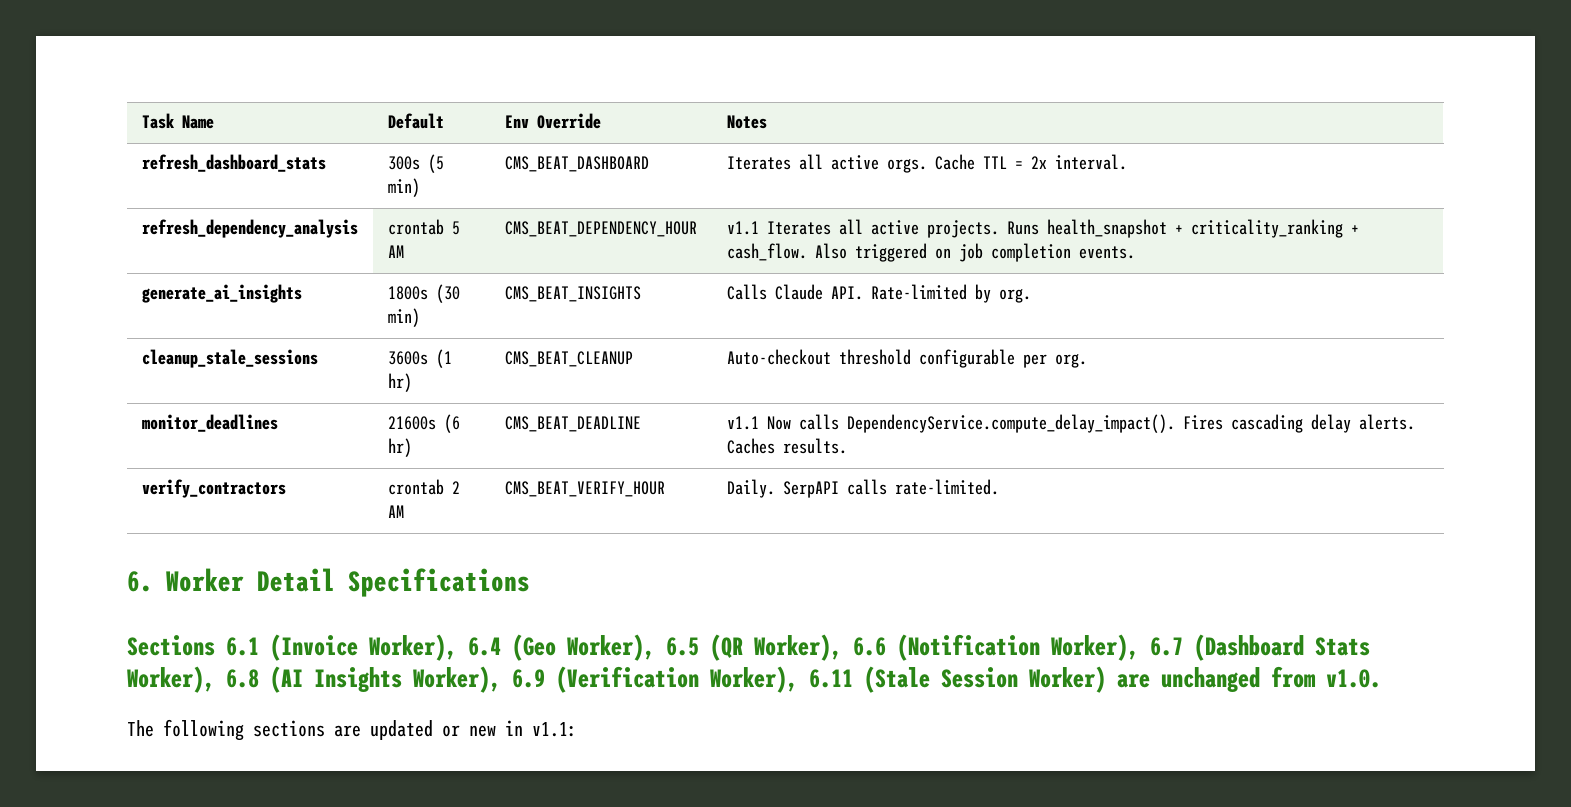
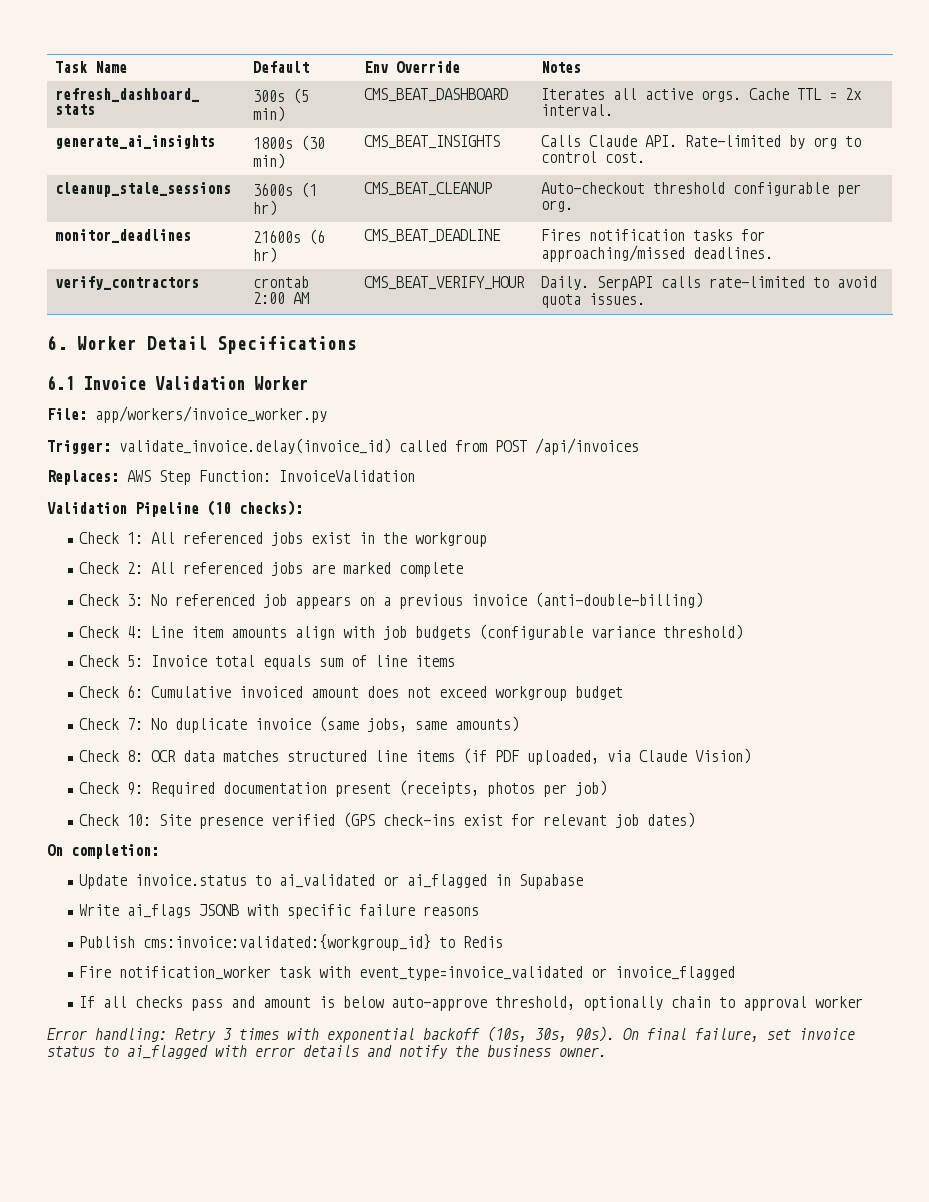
[141,219,358,238] [387,219,460,235] [387,245,404,258] [504,221,697,237] [726,219,1359,238] [726,243,1135,262] // refresh_dependency_analysis | crontab 5 AM | CMS_BEAT_DEPENDENCY_HOUR | v1.1 Iterates all active projects. Runs health_snapshot + criticality_ranking + cash_flow. Also triggered on job completion events. -> (614, 110) none
[998,288,1031,303] org. -> [813,136,862,149] [541,151,646,163] org to control cost.
[726,414,1415,433] [726,438,847,454] v1.1 Now calls DependencyService.compute_delay_impact(). Fires cascading delay alerts. Caches results. -> [541,229,766,241] [541,245,774,262] Fires notification tasks for approaching/missed deadlines.
[451,481,460,494] 2 -> [253,292,286,304] 2:00
[894,479,999,495] rate-limited. -> [709,276,878,288] [541,293,646,308] rate-limited to avoid quota issues.
[127,634,1370,661] [127,666,1381,693] [127,719,577,741] Sections 6.1 (Invoice Worker), 6.4 (Geo Worker), 6.5 (QR Worker), 6.6 (Notification Worker), 6.7 (Dashboard Stats Worker), 6.8 (AI Insights Worker), 6.9 (Verification Worker), 6.11 (Stale Session Worker) are unchanged from v1.0. // The following sections are updated or new in v1.1: -> [47,375,308,390] [47,406,327,423] [47,438,639,455] [47,470,415,485] [47,500,303,517] [79,532,488,547] [79,562,464,577] [79,592,704,609] [79,624,744,640] [79,655,456,670] [79,685,624,701] [79,716,520,733] [79,748,752,765] [79,780,608,797] [79,812,696,829] [47,844,159,859] [79,874,584,889] [79,904,480,919] [79,934,504,951] [79,966,736,981] [79,996,864,1011] [47,1026,855,1043] [47,1045,607,1059] 6.1 Invoice Validation Worker // File: app/workers/invoice_worker.py // Trigger: validate_invoice.delay(invoice_id) called from POST /api/invoices // Replaces: AWS Step Function: InvoiceValidation // Validation Pipeline (10 checks): // Check 1: All referenced jobs exist in the workgroup // Check 2: All referenced jobs are marked complete // Check 3: No referenced job appears on a previous invoice (anti-double-billing) // Check 4: Line item amounts align with job budgets (configurable variance threshold) // Check 5: Invoice total equals sum of line items // Check 6: Cumulative invoiced amount does not exceed workgroup budget // Check 7: No duplicate invoice (same jobs, same amounts) // Check 8: OCR data matches structured line items (if PDF uploaded, via Claude Vision) // Check 9: Required documentation present (receipts, photos per job) // Check 10: Site presence verified (GPS check-ins exist for relevant job dates) // On completion: // Update invoice.status to ai_validated or ai_flagged in Supabase // Write ai_flags JSONB with specific failure reasons // Publish cms:invoice:validated:{workgroup_id} to Redis // Fire notification_worker task with event_type=invoice_validated or invoice_flagged // If all checks pass and amount is below auto-approve threshold, optionally chain to approval worker // Error handling: Retry 3 times with exponential backoff (10s, 30s, 90s). On final failure, set invoice status to ai_flagged with error details and notify the business owner.

